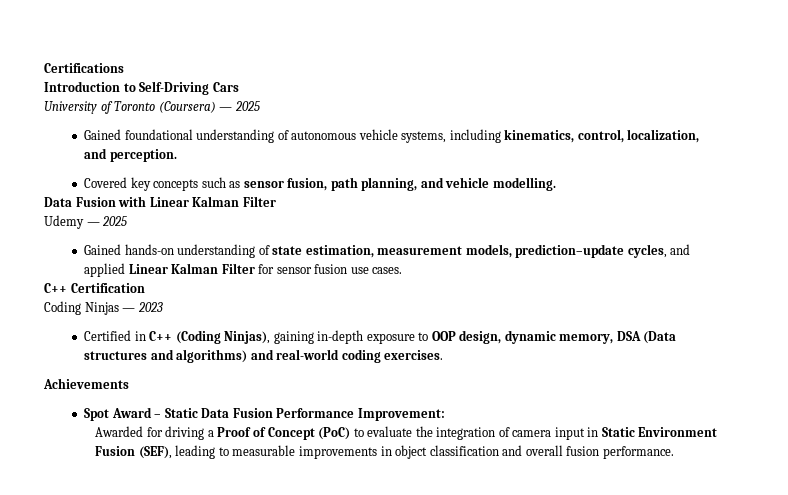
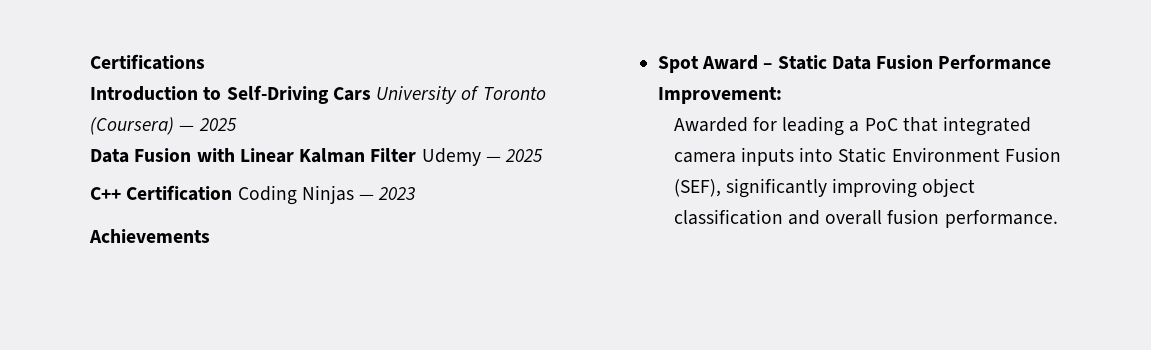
(239, 87) // -> (371, 94) none
[84,129,700,143] [84,148,177,162] [84,177,556,191] // Gained foundational understanding of autonomous vehicle systems, including kinematics, control, localization, and perception. // Covered key concepts such as sensor fusion, path planning, and vehicle modelling. -> (237, 124) none
(276, 201) // -> (417, 155) none
[84,244,691,258] [84,263,403,277] // Gained hands-on understanding of state estimation, measurement models, prediction–update cycles, and applied Linear Kalman Filter for sensor fusion use cases. -> (544, 155) none
(145, 288) // -> (233, 193) none
[84,330,677,344] [84,349,444,363] // Certified in C++ (Coding Ninjas), gaining in-depth exposure to OOP design, dynamic memory, DSA (Data structures and algorithms) and real-world coding exercises. -> (416, 193) none
[165,426,718,440] [95,445,392,459] driving a Proof of Concept (PoC) to evaluate the integration of camera input in Static Environment Fusion (SEF), leading to measurable improvements in -> [782,116,1032,136] [673,147,1061,166] [673,178,918,198] leading a PoC that integrated camera inputs into Static Environment Fusion (SEF), significantly improving

